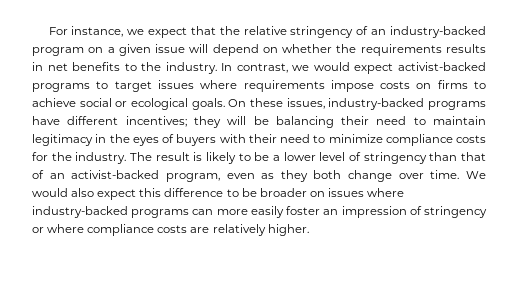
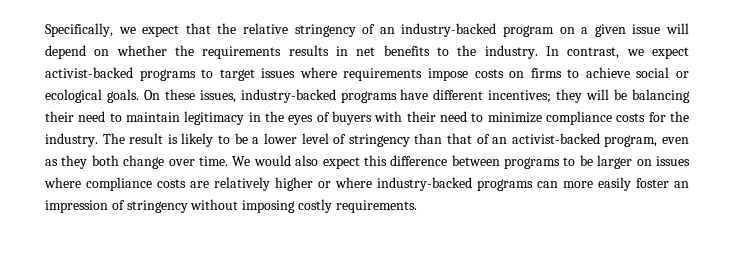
[48,26,124,37] For instance, -> [45,23,113,37] Specifically,
[313,62,350,71] would -> (644, 52) none
[226,188,307,197] to be broader -> [451,155,633,169] between programs to be larger
(405, 192) none -> [86,177,372,191] compliance costs are relatively higher or where
[32,224,309,236] or where compliance costs are relatively higher. -> [190,199,417,213] without imposing costly requirements.

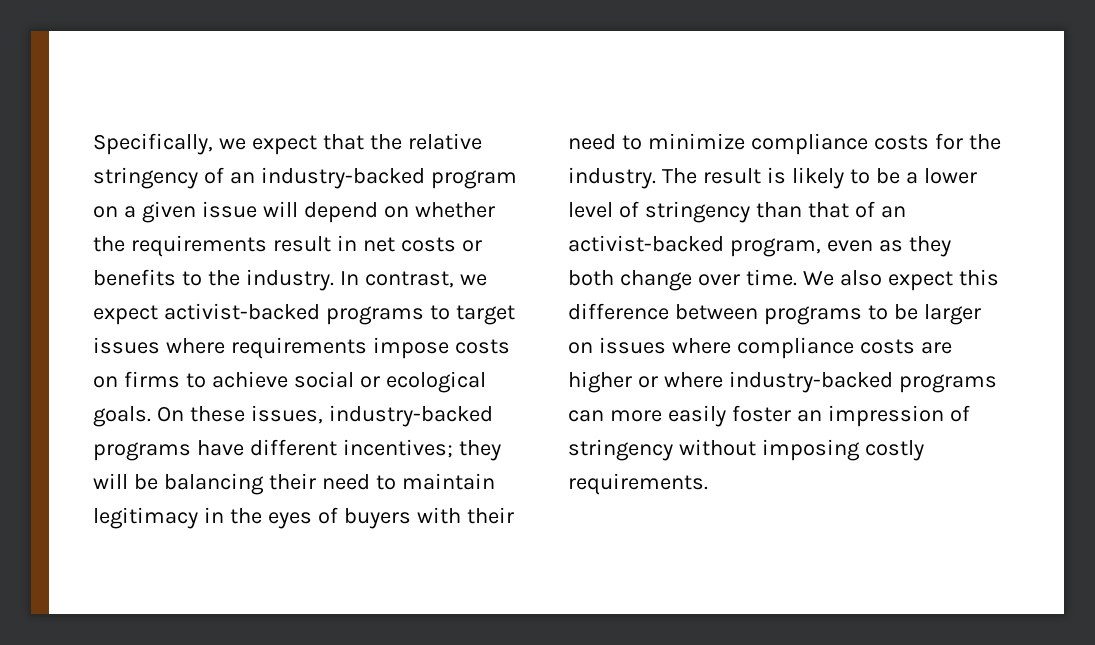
[288,45,329,56] results -> [272,236,331,252] result
(376, 51) none -> [400,237,482,252] costs or
[253,155,291,166] would -> (834, 278) none
[214,177,270,191] relatively -> (952, 348) none

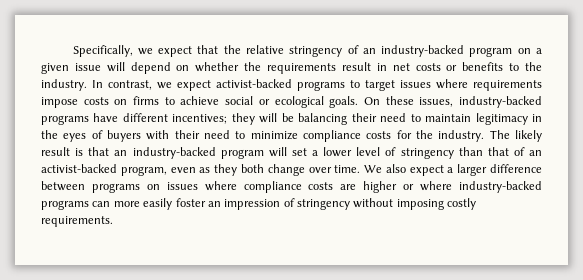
(697, 176) none -> [514,130,542,142] likely
[791,167,900,189] likely to be -> [88,147,307,159] that an industry-backed program will set
[958,269,999,286] this -> [447,164,488,176] a larger
[867,304,981,325] to be larger -> (140, 188) none

